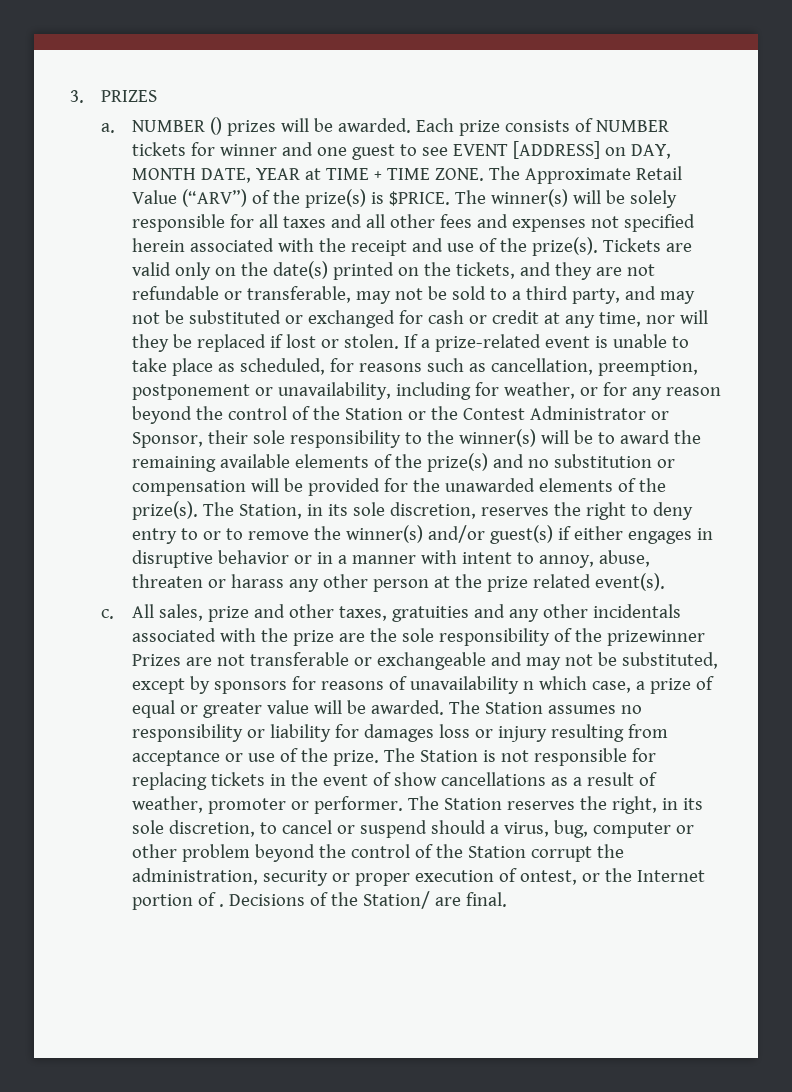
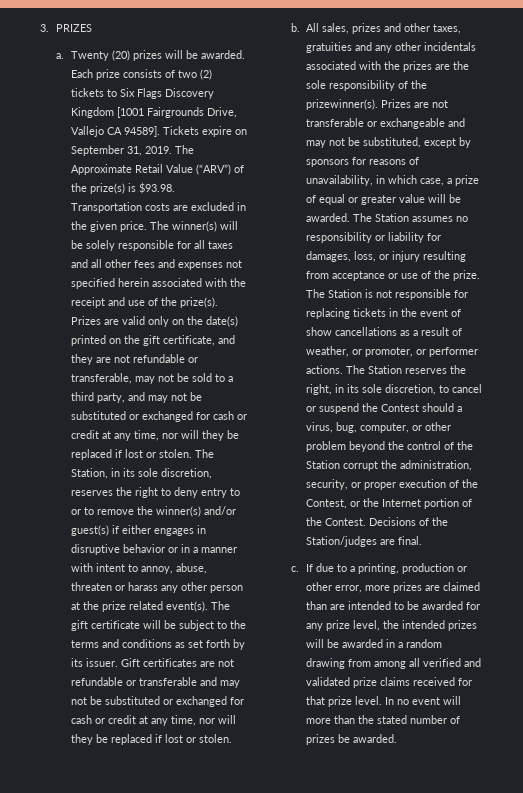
[131,117,222,135] NUMBER () -> [71,50,131,61] Twenty (20)
[595,120,669,132] [131,141,671,160] [131,168,484,183] NUMBER tickets for winner and one guest to see EVENT [ADDRESS] on DAY, MONTH DATE, YEAR at TIME + TIME ZONE. -> [178,69,213,80] [71,88,215,99] [71,107,238,118] [71,126,248,137] [71,145,173,156] two (2) tickets to Six Flags Discovery Kingdom [1001 Fairgrounds Drive, Vallejo CA 94589]. Tickets expire on September 31, 2019.
[388,191,450,206] $PRICE. -> [139,182,176,194] [71,202,247,213] [71,221,148,232] $93.98. Transportation costs are excluded in the given price.
[602,238,661,252] Tickets -> [71,316,102,325] Prizes
[455,262,515,279] tickets, -> [143,335,216,346] gift certificate,
[403,334,689,352] [131,358,698,376] [131,382,721,400] [131,406,669,424] [131,429,701,448] [131,453,675,472] [131,478,666,496] [131,501,198,520] If a prize-related event is unable to take place as scheduled, for reasons such as cancellation, preemption, postponement or unavailability, including for weather, or for any reason beyond the control of the Station or the Contest Administrator or Sponsor, their sole responsibility to the winner(s) will be to award the remaining available elements of the prize(s) and no substitution or compensation will be provided for the unawarded elements of the prize(s). -> (193, 453) none
[100,609,114,619] // c. -> [211,601,231,610] [71,620,247,631] [71,639,246,650] [71,658,235,667] [71,677,241,688] [71,696,245,707] [71,715,237,726] [71,734,233,745] [290,23,300,32] The gift certificate will be subject to the terms and conditions as set forth by its issuer. Gift certificates are not refundable or transferable and may not be substituted or exchanged for cash or credit at any time, nor will they be replaced if lost or stolen. // b.
[207,606,249,622] prize -> [352,23,382,34] prizes
[292,630,334,646] prize -> [403,61,433,72] prizes
[606,630,705,646] prizewinner -> [306,99,379,110] prizewinner(s).
[409,676,534,694] unavailability n -> [306,175,386,186] unavailability, in
[363,724,470,742] damages loss -> [306,251,377,262] damages, loss,
[207,796,403,814] promoter or performer. -> [352,347,479,357] [306,365,344,374] or promoter, or performer actions.
(427, 829) none -> [362,403,420,412] the Contest
[592,822,671,838] computer -> [360,423,410,433] computer,
[262,870,328,886] security -> [306,479,349,490] security,
[519,870,577,885] ontest, -> [462,479,479,488] [306,499,348,509] the Contest,
[218,904,224,907] . -> [306,517,367,526] the Contest.
[362,891,430,909] Station/ -> [306,536,378,547] Station/judges
(507, 899) none -> [290,563,468,574] [306,582,481,593] [306,601,481,610] [306,620,478,631] [306,639,443,648] [306,658,482,669] [306,677,473,688] [306,696,462,707] [306,715,461,724] [306,734,398,745] // c. If due to a printing, production or other error, more prizes are claimed than are intended to be awarded for any prize level, the intended prizes will be awarded in a random drawing from among all verified and validated prize claims received for that prize level. In no event will more than the stated number of prizes be awarded.

